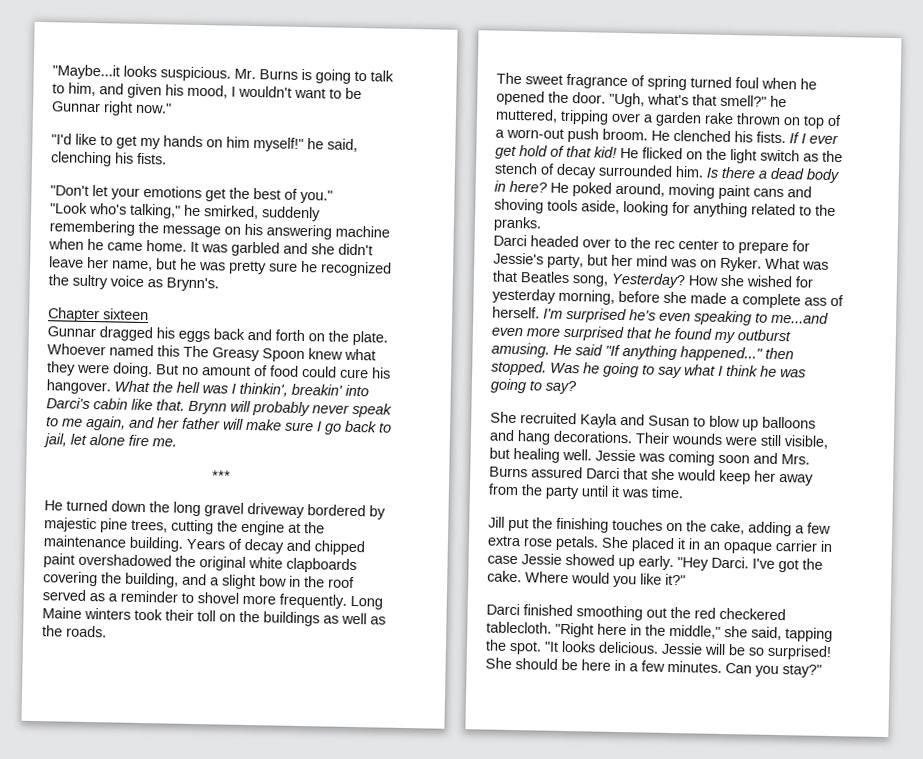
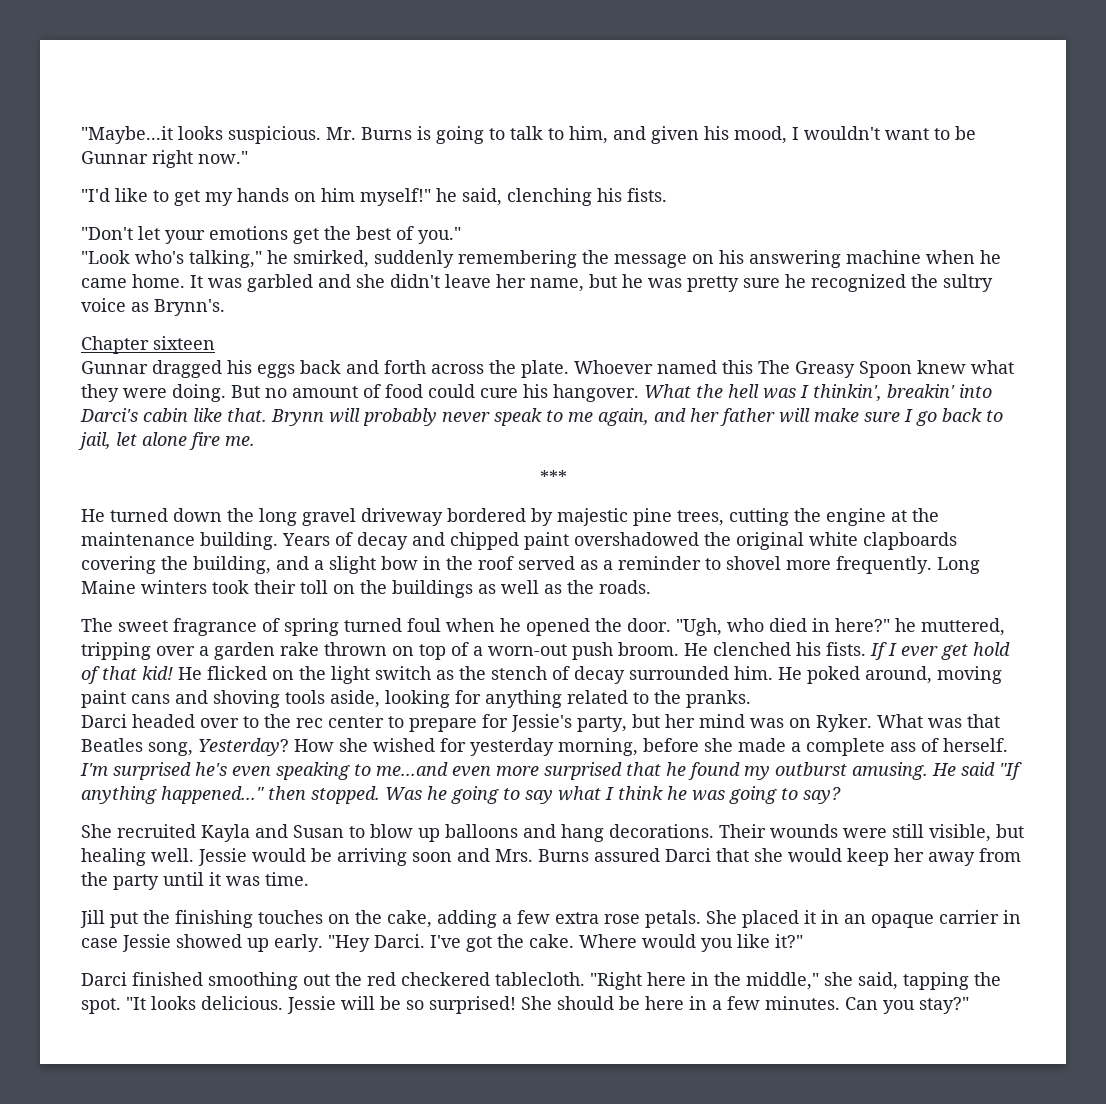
[308,333,325,342] on -> [431,364,484,374] across
[647,93,767,107] what's that smell?" -> [727,618,890,632] who died in here?"
[706,166,840,184] [494,180,548,193] Is there a dead body in here? -> (773, 673) none
[638,450,715,466] was coming -> [252,848,407,866] would be arriving

